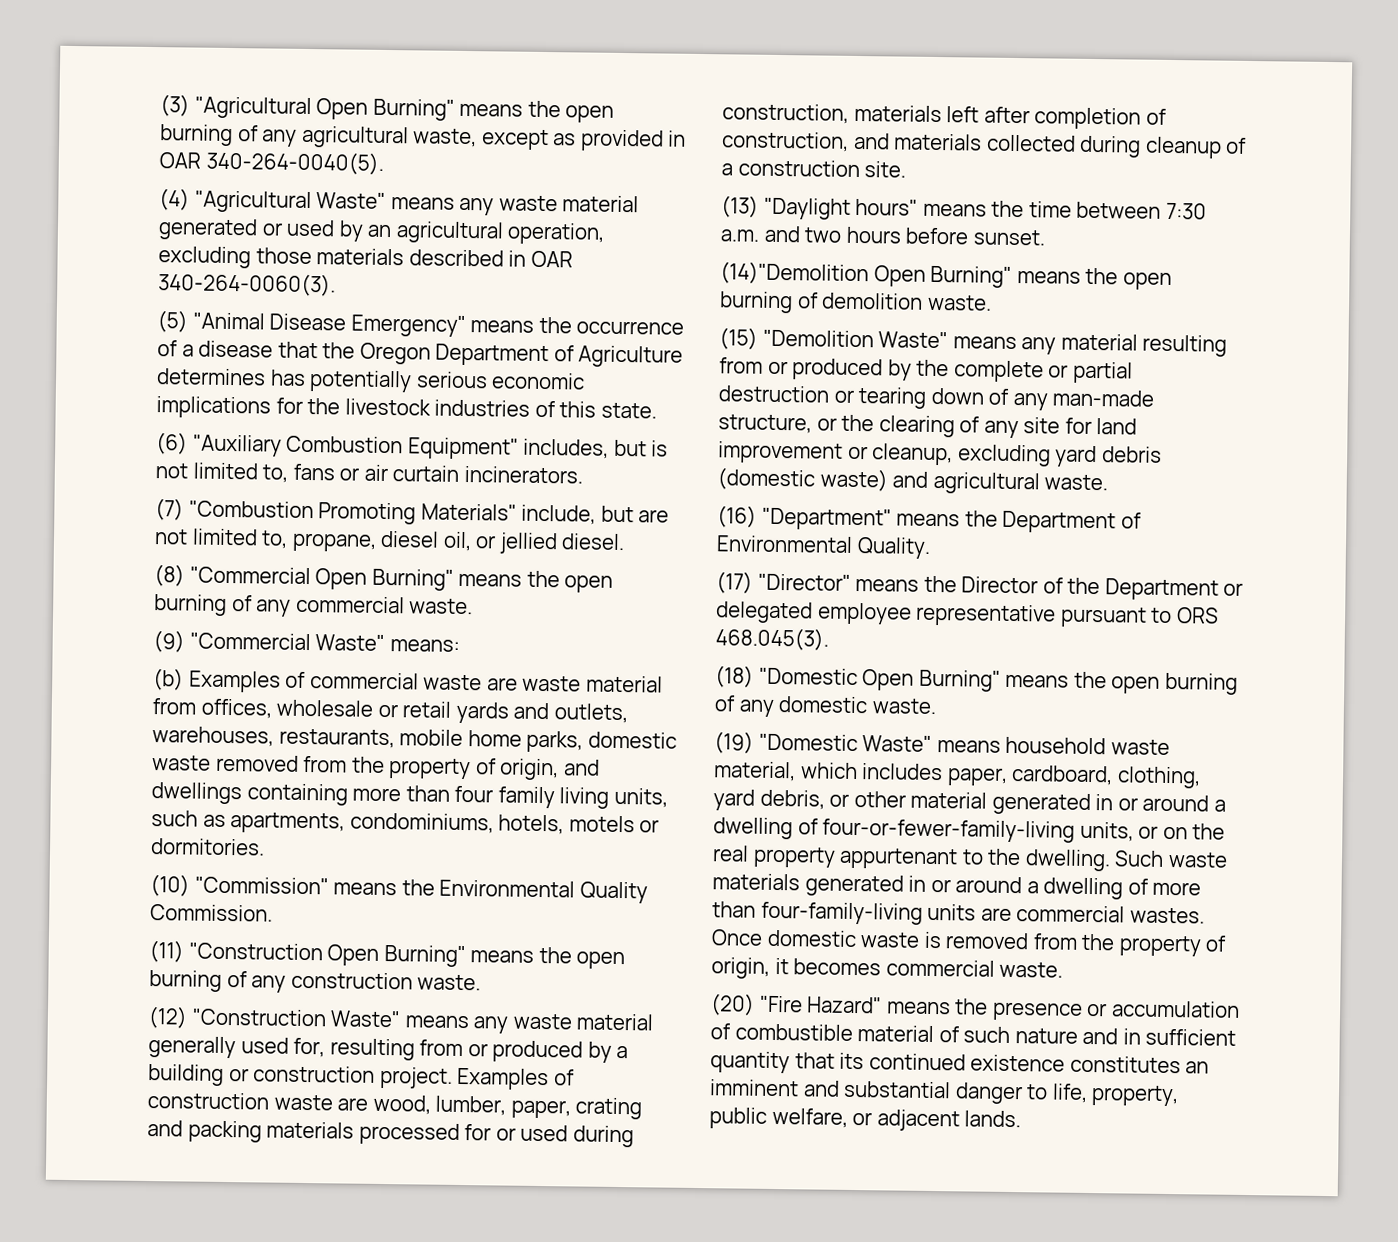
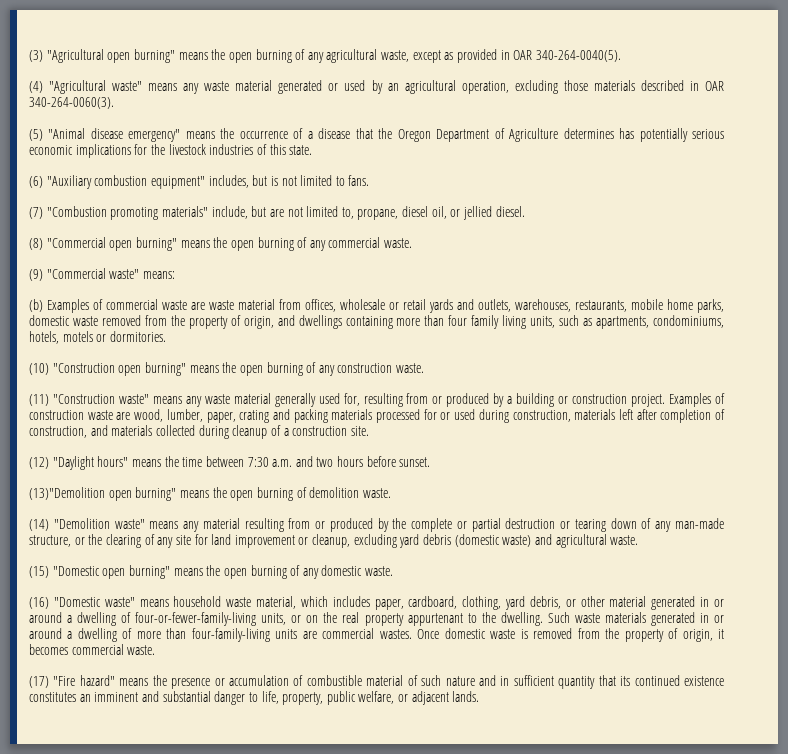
[316,98,455,121] Open Burning" -> [107,49,175,63] open burning"
[316,192,387,209] Waste" -> [112,81,143,91] waste"
[269,313,466,338] Disease Emergency" -> [90,128,181,142] disease emergency"
[286,435,519,460] Combustion Equipment" -> [94,175,205,189] combustion equipment"
[262,463,583,484] to, fans or air curtain incinerators. -> [335,175,370,186] to fans.
[318,502,517,525] Promoting Materials" -> [110,206,208,220] promoting materials"
[315,568,454,591] Open Burning" -> [109,237,177,251] open burning"
[315,634,386,652] Waste" -> [109,269,140,279] waste"
[194,876,648,904] [150,904,273,922] [149,940,466,968] "Commission" means the Environmental Quality Commission. // (11) "Construction Open Burning" -> [52,362,186,376] "Construction open burning"
[148,1006,402,1029] (12) "Construction Waste" -> [29,394,149,406] (11) "Construction waste"
[721,195,759,218] (13) -> [29,457,49,469] (12)
[720,261,1013,288] (14)"Demolition Open Burning" -> [29,487,177,501] (13)"Demolition open burning"
[719,327,949,350] (15) "Demolition Waste" -> [29,518,145,531] (14) "Demolition waste"
[717,505,1142,534] [716,535,931,559] [716,571,1244,601] [715,601,1219,628] [715,627,829,651] [715,665,1001,692] (16) "Department" means the Department of Environmental Quality. // (17) "Director" means the Director of the Department or delegated employee representative pursuant to ORS 468.045(3). // (18) "Domestic Open Burning" -> [29,565,170,579] (15) "Domestic open burning"
[714,731,933,754] (19) "Domestic Waste" -> [29,597,135,609] (16) "Domestic waste"
[710,993,883,1016] (20) "Fire Hazard" -> [29,675,115,688] (17) "Fire hazard"

